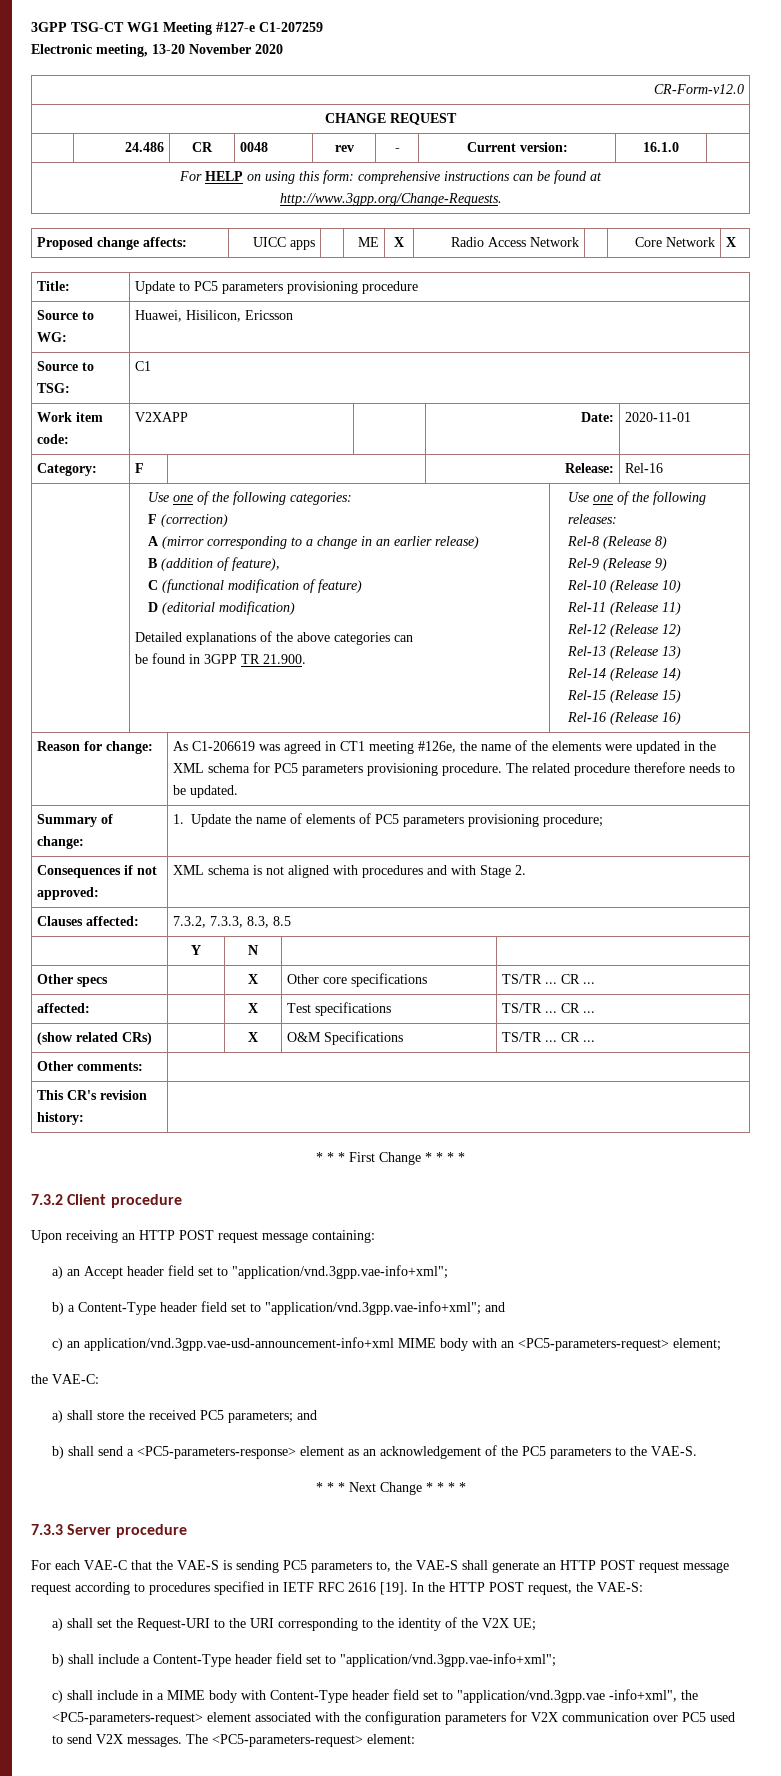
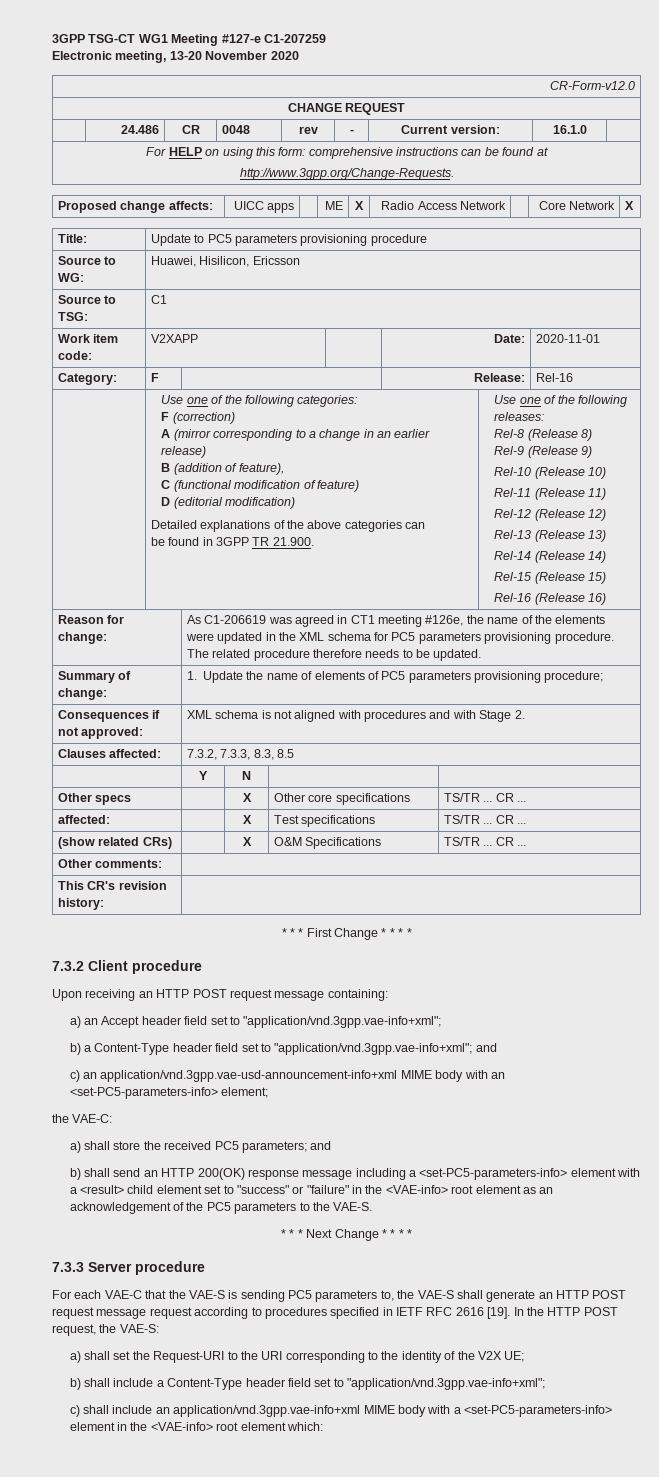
[518,1338,670,1351] <PC5-parameters-request> -> [69,1087,218,1099] <set-PC5-parameters-info>
[127,1446,297,1459] a <PC5-parameters-response> -> [143,1168,641,1180] [69,1185,474,1194] an HTTP 200(OK) response message including a <set-PC5-parameters-info> element with a <result> child element set to "success" or "failure" in the <VAE-info> root
[142,1689,699,1703] [52,1711,736,1725] [52,1734,416,1747] in a MIME body with Content-Type header field set to "application/vnd.3gpp.vae -info+xml", the <PC5-parameters-request> element associated with the configuration parameters for V2X communication over PC5 used to send V2X messages. The <PC5-parameters-request> element: -> [155,1405,613,1417] [69,1422,323,1431] an application/vnd.3gpp.vae-info+xml MIME body with a <set-PC5-parameters-info> element in the <VAE-info> root element which:

